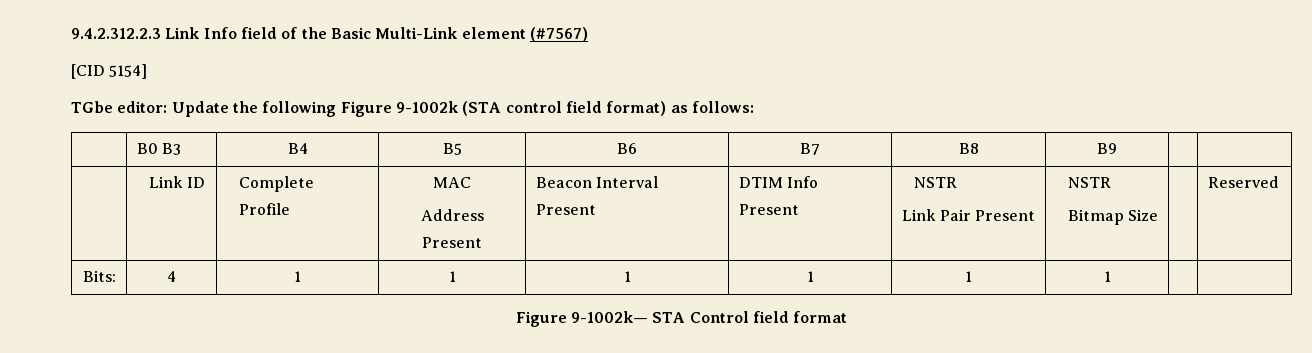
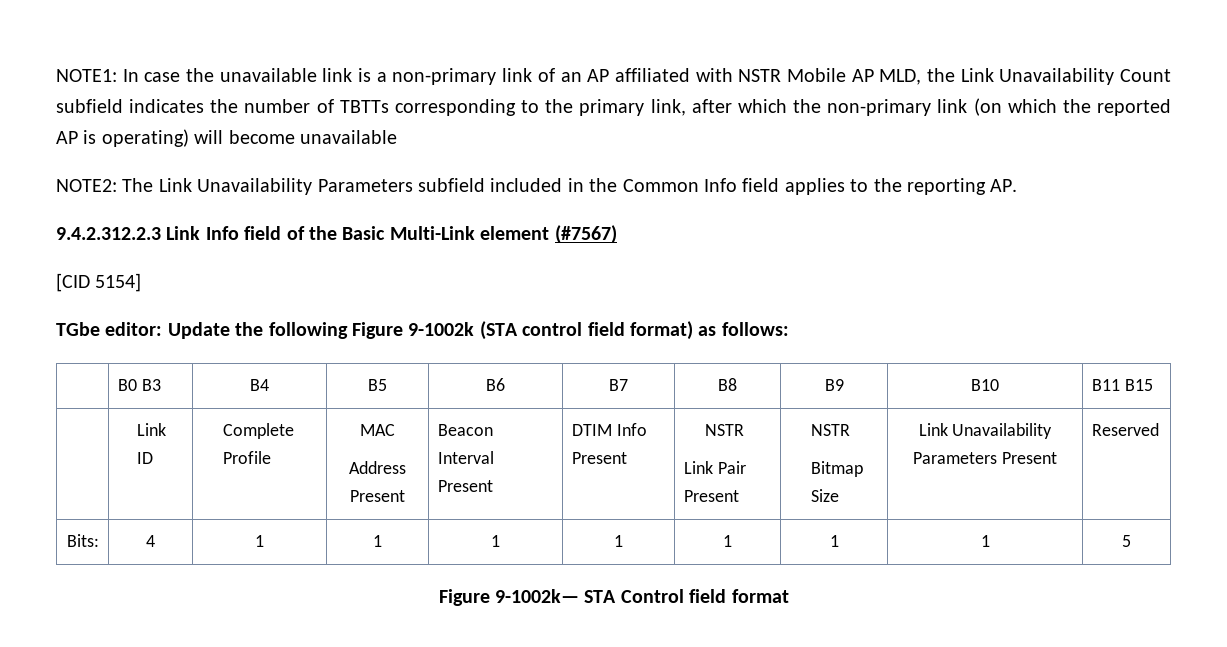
(71, 33) none -> [56,68,1171,85] [56,98,1171,116] [56,129,397,147] [56,178,1018,195] NOTE1: In case the unavailable link is a non-primary link of an AP affiliated with NSTR Mobile AP MLD, the Link Unavailability Count subfield indicates the number of TBTTs corresponding to the primary link, after which the non-primary link (on which the reported AP is operating) will become unavailable // NOTE2: The Link Unavailability Parameters subfield included in the Common Info field applies to the reporting AP. //
(1117, 148) | -> [971,379,999,391] [1091,379,1153,391] B10 | B11 B15
(1159, 215) none -> [918,423,1053,439] [913,452,1057,464] Link Unavailability Parameters Present
(1111, 276) | -> [980,535,990,547] [1122,535,1131,547] 1 | 5

